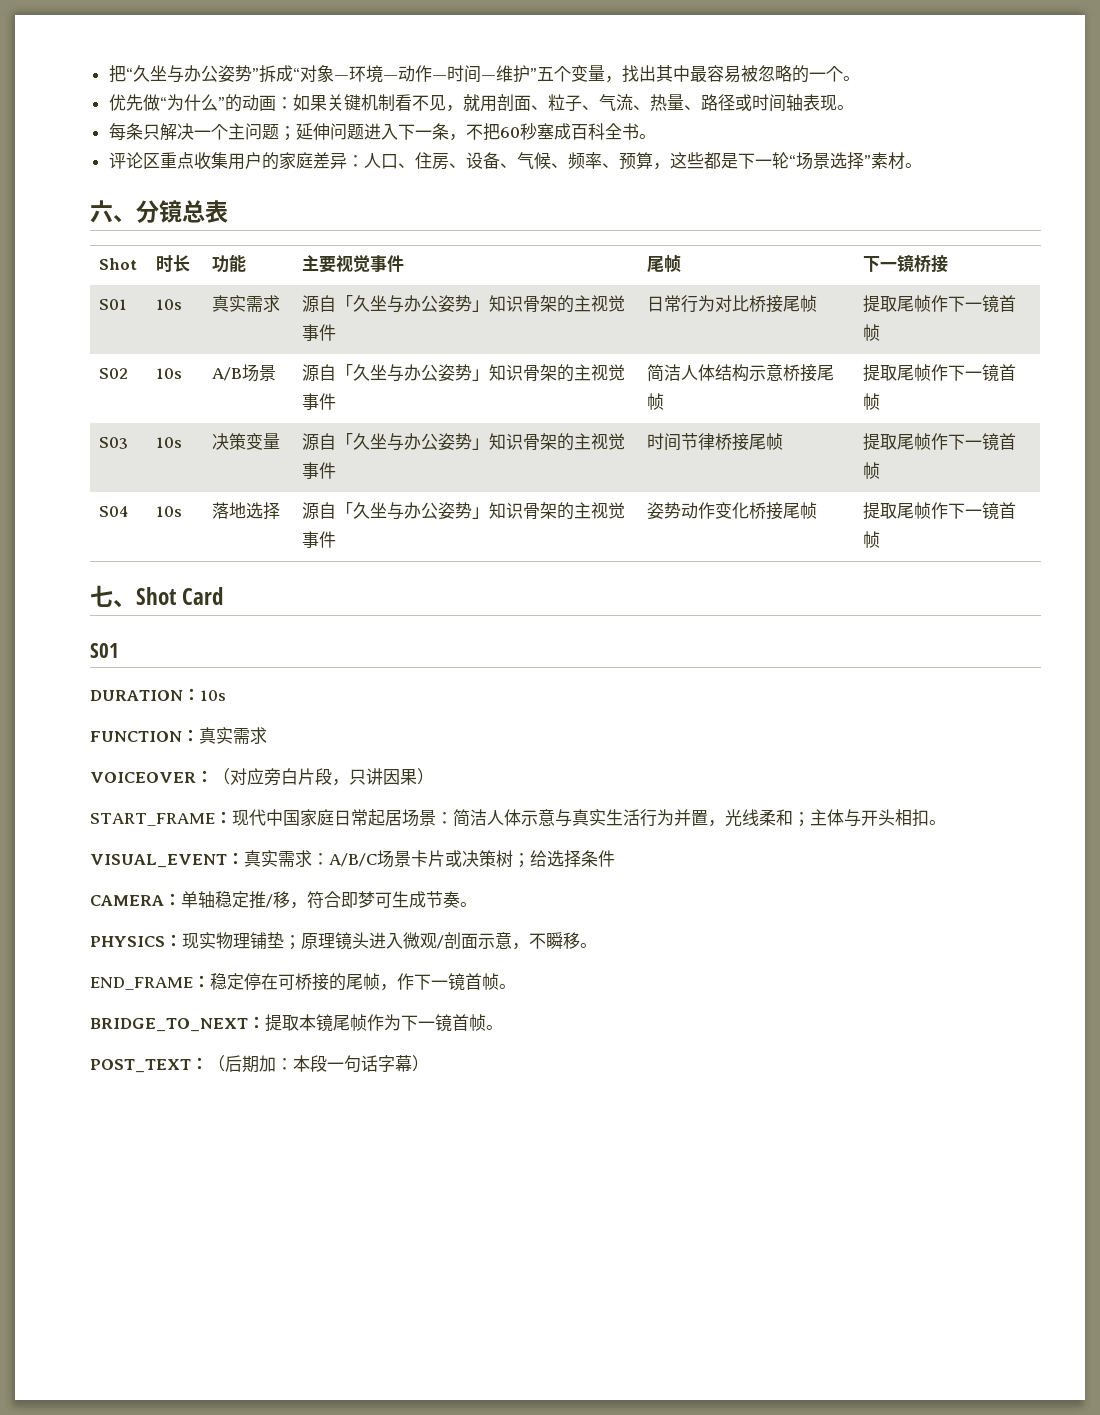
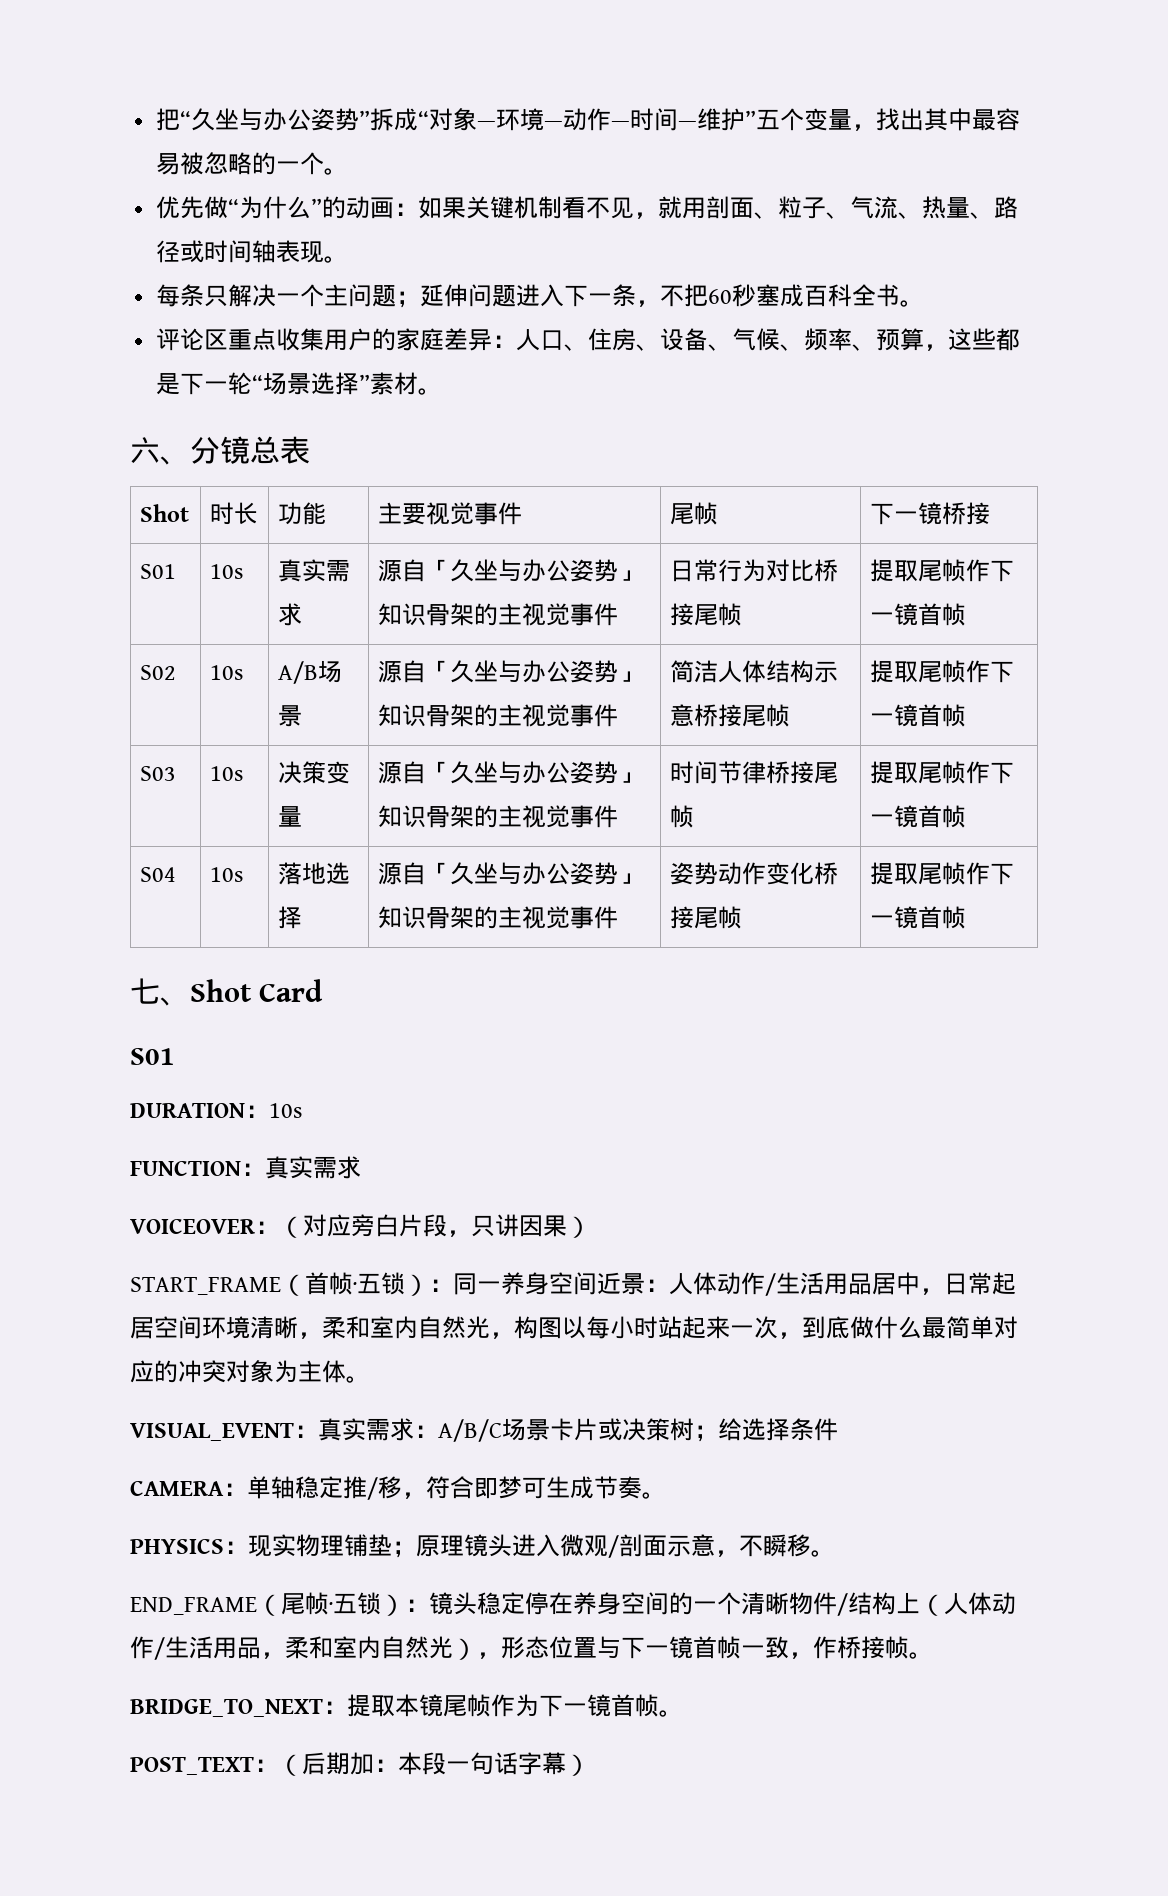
[214,809,929,827] ：现代中国家庭日常起居场景：简洁人体示意与真实生活行为并置，光线柔和；主体与开头相扣 -> [281,1272,1016,1296] [130,1316,1018,1339] [130,1360,346,1383] （首帧·五锁）：同一养身空间近景：人体动作/生活用品居中，日常起居空间环境清晰，柔和室内自然光，构图以每小时站起来一次，到底做什么最简单对应的冲突对象为主体
[193,973,482,991] ：稳定停在可桥接的尾帧，作下一镜首 -> [257,1592,1016,1616] [130,1636,885,1660] （尾帧·五锁）：镜头稳定停在养身空间的一个清晰物件/结构上（人体动作/生活用品，柔和室内自然光），形态位置与下一镜首帧一致，作桥接

